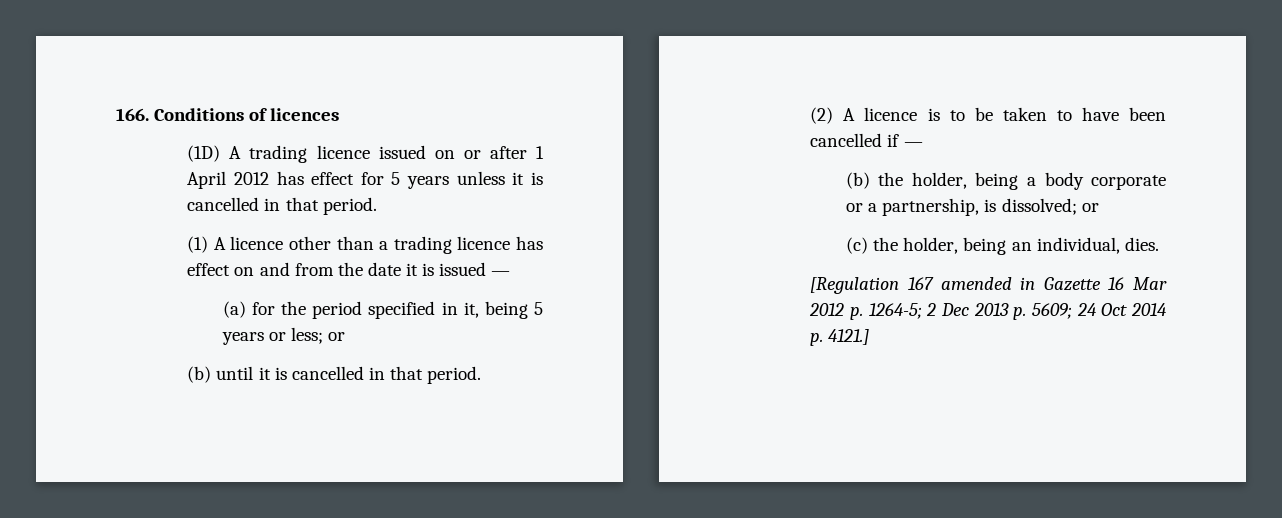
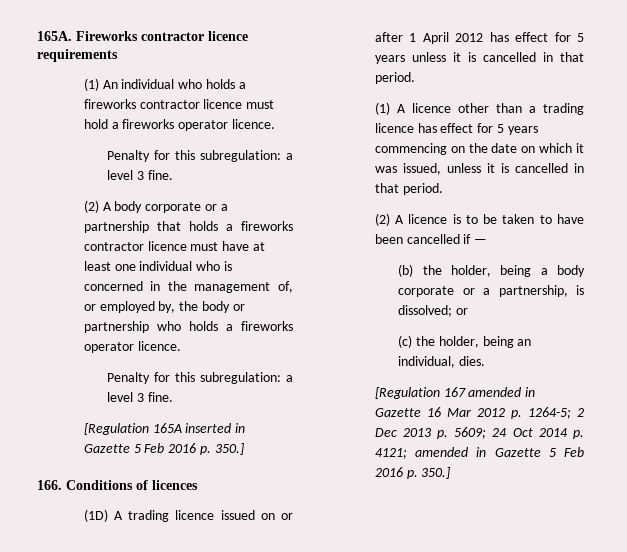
(116, 114) none -> [37,31,248,41] [37,49,118,62] [83,78,246,91] [83,99,275,109] [83,119,275,131] [107,150,293,162] [107,170,173,180] [83,200,228,213] [83,221,293,233] [83,241,265,251] [83,261,232,271] [83,281,293,293] [83,301,245,313] [83,321,293,333] [83,341,181,353] [107,372,293,384] [107,392,173,402] [83,423,246,435] [83,443,244,455] 165A. Fireworks contractor licence requirements // (1) An individual who holds a fireworks contractor licence must hold a fireworks operator licence. // Penalty for this subregulation: a level 3 fine. // (2) A body corporate or a partnership that holds a fireworks contractor licence must have at least one individual who is concerned in the management of, or employed by, the body or partnership who holds a fireworks operator licence. // Penalty for this subregulation: a level 3 fine. // [Regulation 165A inserted in Gazette 5 Feb 2016 p. 350.] //
[234,262,511,276] [222,301,543,319] [221,327,346,345] [187,366,254,383] on and from the date it is issued — // (a) for the period specified in it, being 5 years or less; or // (b) until -> [477,123,538,135] [374,143,584,155] [374,163,481,175] for 5 years commencing on the date on which it was issued, unless
[828,329,870,345] 4121.] -> [374,447,584,459] [374,467,451,479] 4121; amended in Gazette 5 Feb 2016 p. 350.]

